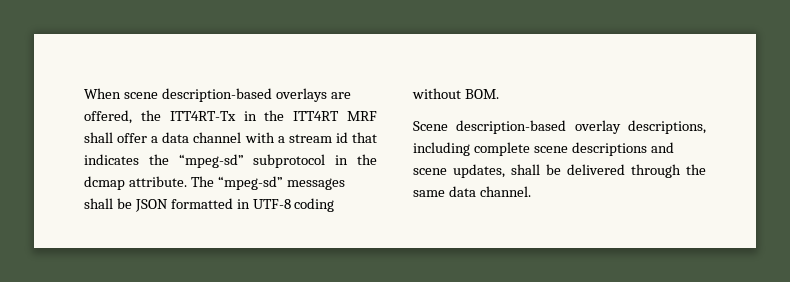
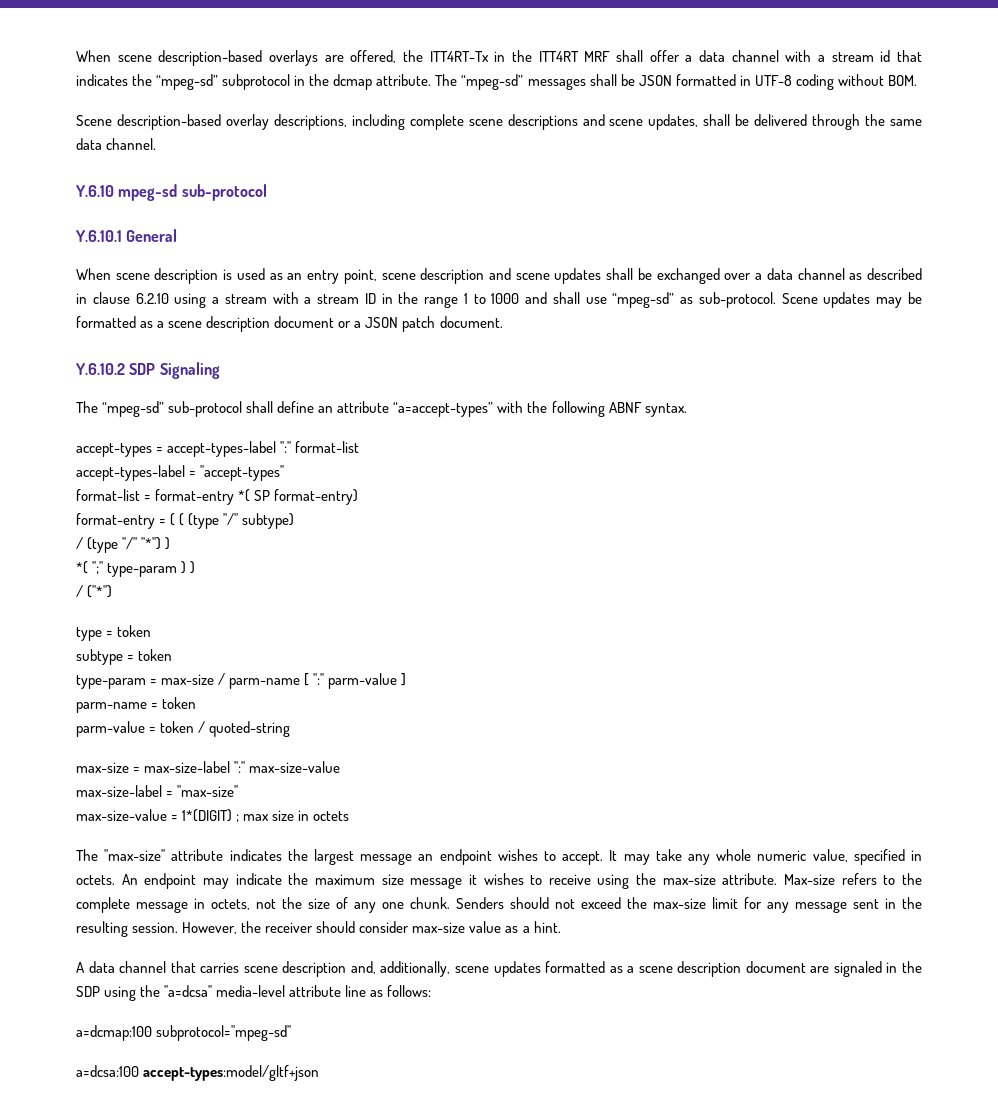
(531, 191) none -> [76,184,267,201] [76,229,178,242] [76,268,923,284] [76,292,922,308] [76,316,503,332] [76,362,220,379] [76,401,687,417] [76,441,360,457] [76,465,285,481] [76,489,359,505] [76,513,295,529] [76,537,171,553] [76,561,196,577] [76,585,113,598] [76,625,152,641] [76,649,173,665] [76,673,407,689] [76,697,197,713] [76,721,291,737] [76,761,341,773] [76,785,239,797] [76,809,350,822] [76,849,923,865] [76,873,922,889] [76,897,922,913] [76,921,561,937] [76,961,922,977] [76,985,432,1001] [76,1025,292,1041] [76,1065,320,1081] // Y.6.10 mpeg-sd sub-protocol // Y.6.10.1 General // When scene description is used as an entry point, scene description and scene updates shall be exchanged over a data channel as described in clause 6.2.10 using a stream with a stream ID in the range 1 to 1000 and shall use “mpeg-sd” as sub-protocol. Scene updates may be formatted as a scene description document or a JSON patch document. // Y.6.10.2 SDP Signaling // The “mpeg-sd” sub-protocol shall define an attribute “a=accept-types” with the following ABNF syntax. // accept-types = accept-types-label ":" format-list // accept-types-label = "accept-types" // format-list = format-entry *( SP format-entry) // format-entry = ( ( (type "/" subtype) // / (type "/" "*") ) // *( ";" type-param ) ) // / ("*") // type = token // subtype = token // type-param = max-size / parm-name [ ":" parm-value ] // parm-name = token // parm-value = token / quoted-string // max-size = max-size-label ":" max-size-value // max-size-label = "max-size" // max-size-value = 1*(DIGIT) ; max size in octets // The "max-size" attribute indicates the largest message an endpoint wishes to accept. It may take any whole numeric value, specified in octets. An endpoint may indicate the maximum size message it wishes to receive using the max-size attribute. Max-size refers to the complete message in octets, not the size of any one chunk. Senders should not exceed the max-size limit for any message sent in the resulting session. However, the receiver should consider max-size value as a hint. // A data channel that carries scene description and, additionally, scene updates formatted as a scene description document are signaled in the SDP using the "a=dcsa" media-level attribute line as follows: // a=dcmap:100 subprotocol="mpeg-sd" // a=dcsa:100 accept-types:model/gltf+json

